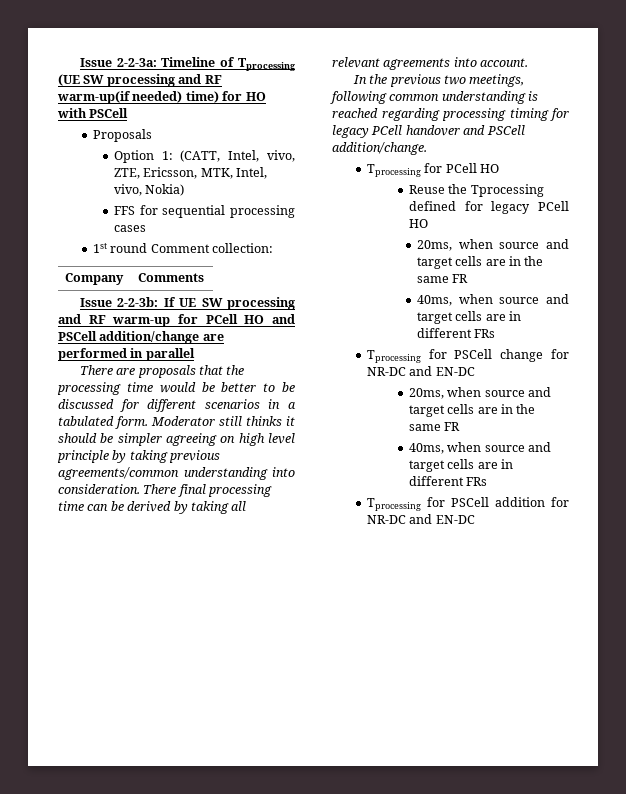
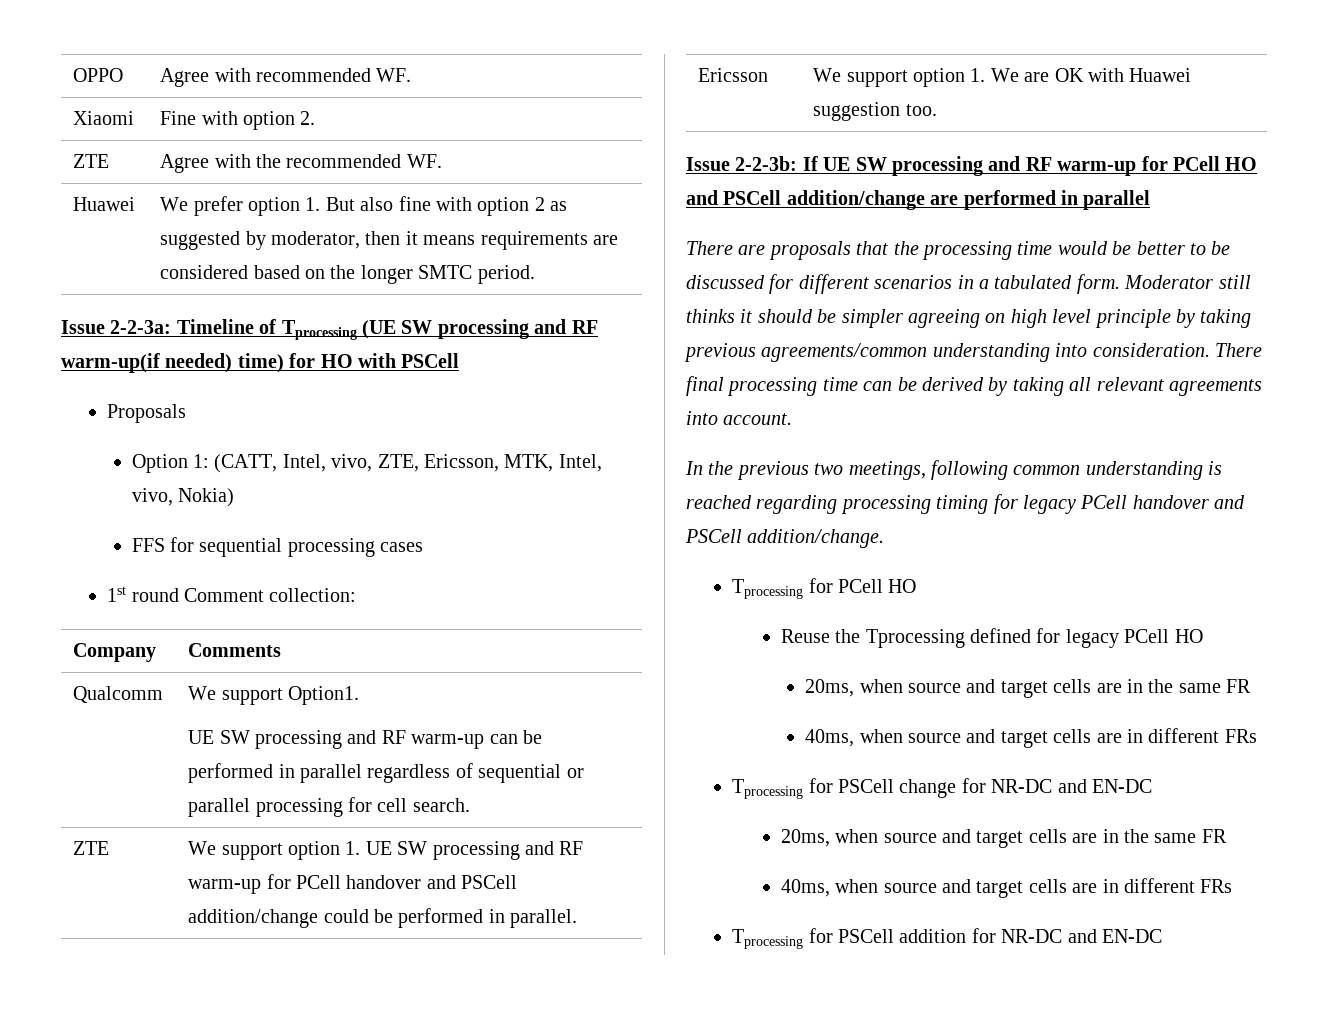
(79, 62) none -> [73,68,124,82] [160,68,412,87] [73,111,135,125] [160,111,316,130] [73,154,110,168] [160,154,442,173] [73,197,136,211] [160,196,568,216] [160,231,619,250] [160,265,535,284] OPPO | Agree with recommended WF. // Xiaomi | Fine with option 2. // ZTE | Agree with the recommended WF. // Huawei | We prefer option 1. But also fine with option 2 as suggested by moderator, then it means requirements are considered based on the longer SMTC period. //
(205, 277) none -> [73,686,164,703] [188,686,360,705] [188,730,543,749] [188,763,584,783] [188,797,470,817] [73,841,110,855] [188,841,584,860] [188,874,518,894] [188,908,578,928] [698,68,769,82] [813,68,1192,87] [813,102,937,121] // Qualcomm | We support Option1. // UE SW processing and RF warm-up can be performed in parallel regardless of sequential or parallel processing for cell search. // ZTE | We support option 1. UE SW processing and RF warm-up for PCell handover and PSCell addition/change could be performed in parallel. // Ericsson | We support option 1. We are OK with Huawei suggestion too.

